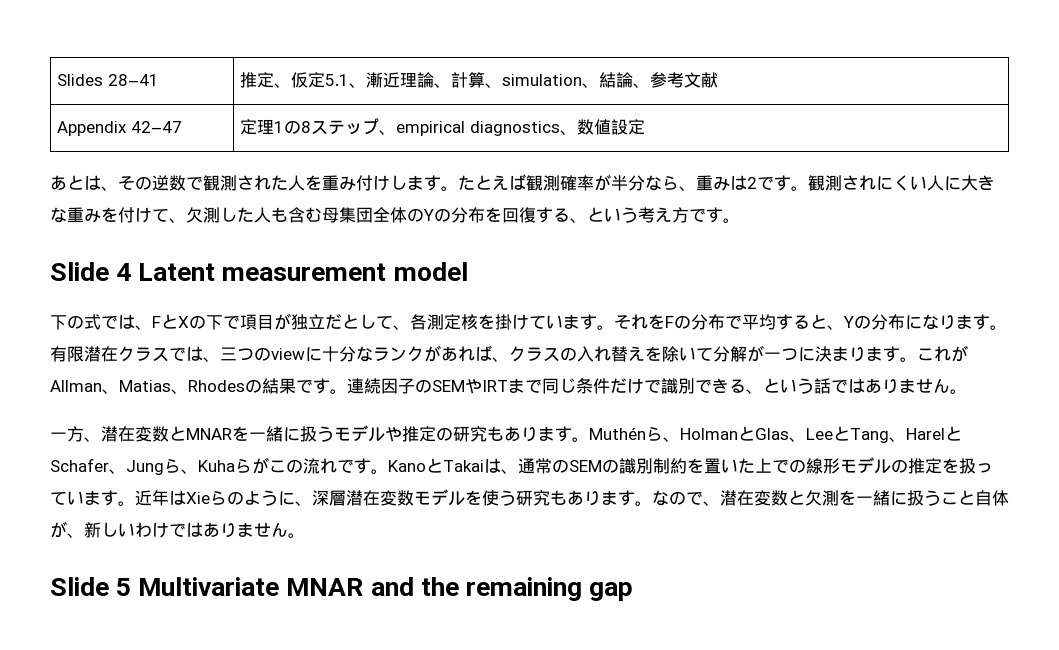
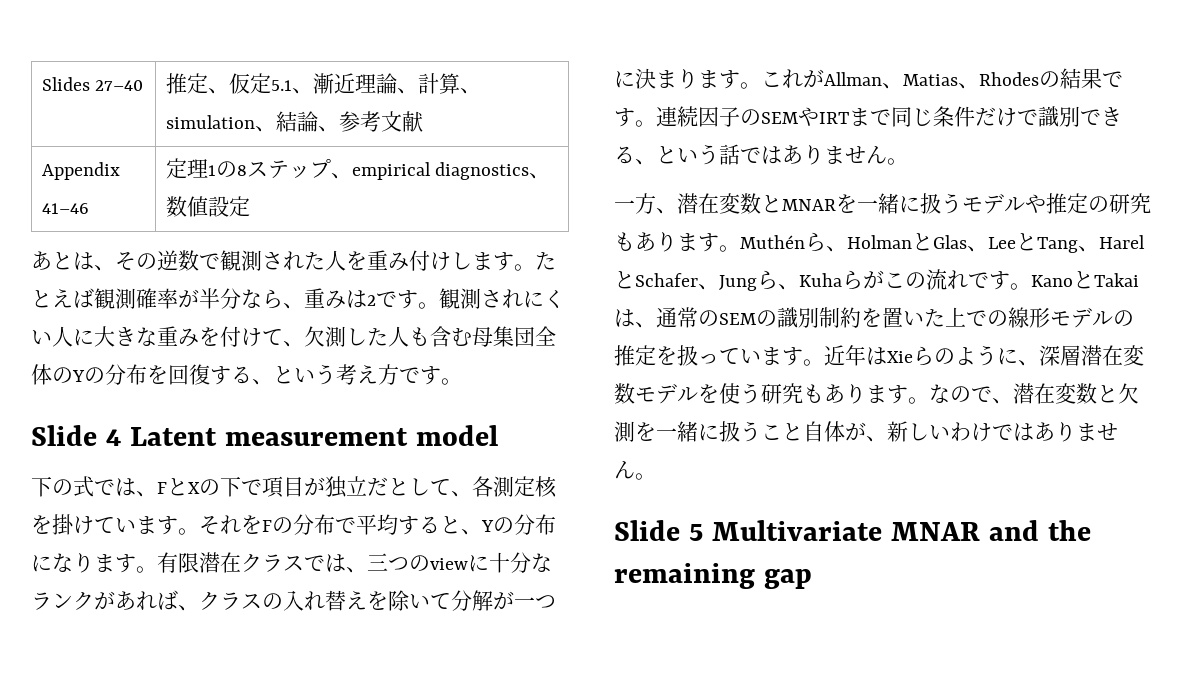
[107,74,159,86] 28–41 -> [95,80,144,91] 27–40
[130,121,182,133] 42–47 -> [41,203,89,214] 41–46

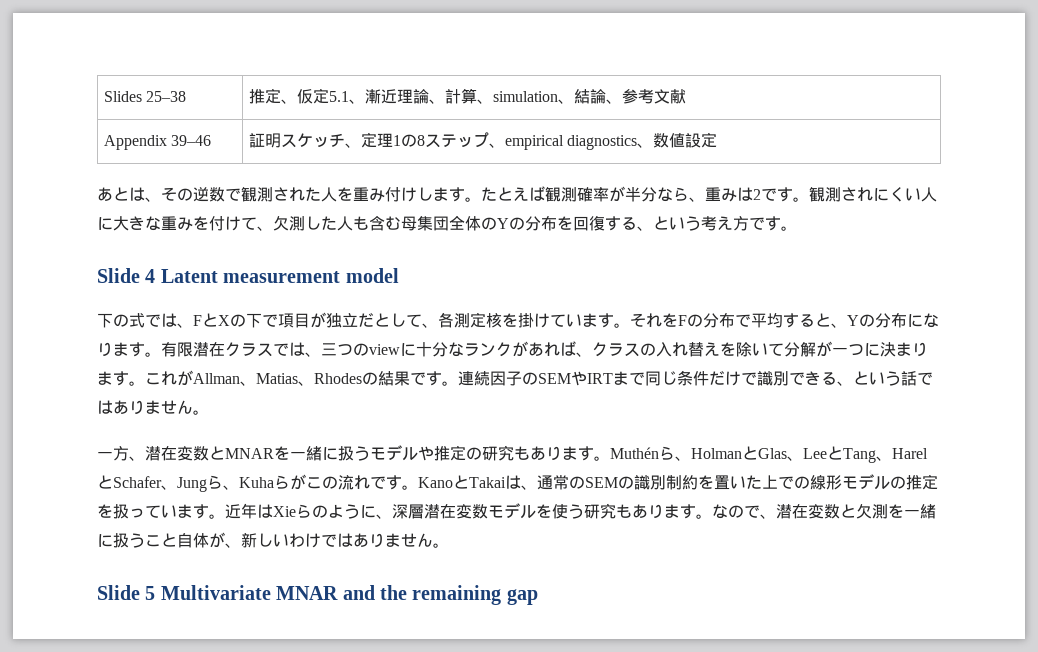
[95,80,144,91] 27–40 -> [146,91,187,102] 25–38
[41,203,89,214] 41–46 | -> [171,135,212,146] [248,133,361,148] 39–46 | 証明スケッチ、

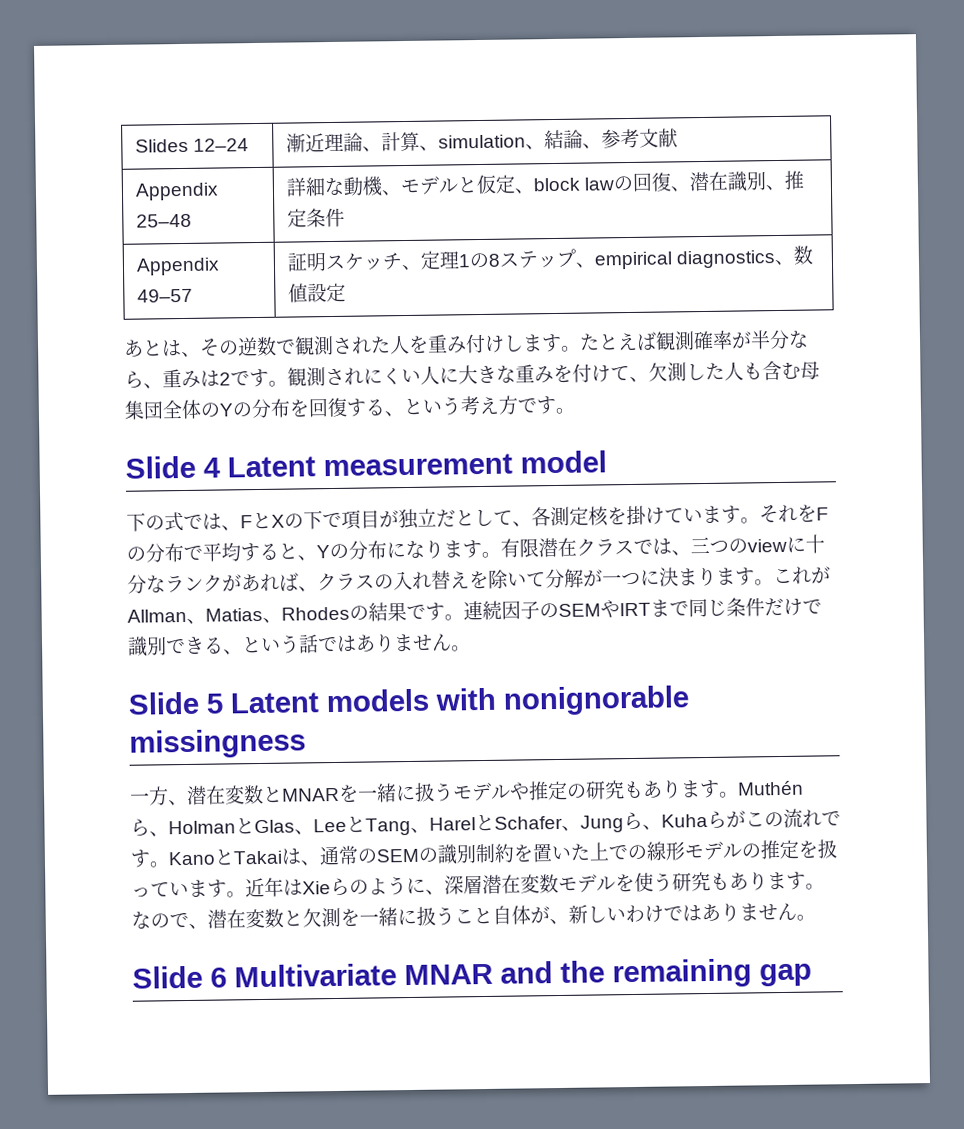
[146,91,187,102] [248,88,365,104] 25–38 | 推定、仮定5.1、 -> [192,138,249,152] 12–24 |
[171,135,212,146] 39–46 -> [135,213,192,228] [285,170,804,197] [286,207,345,228] [135,257,220,276] [136,288,193,303] 25–48 | 詳細な動機、モデルと仮定、block lawの回復、潜在識別、推定条件 // Appendix 49–57
(209, 412) none -> [128,685,690,716] [129,728,306,759] // Slide 5 Latent models with nonignorable missingness
[145,586,156,600] 5 -> [210,967,227,988] 6

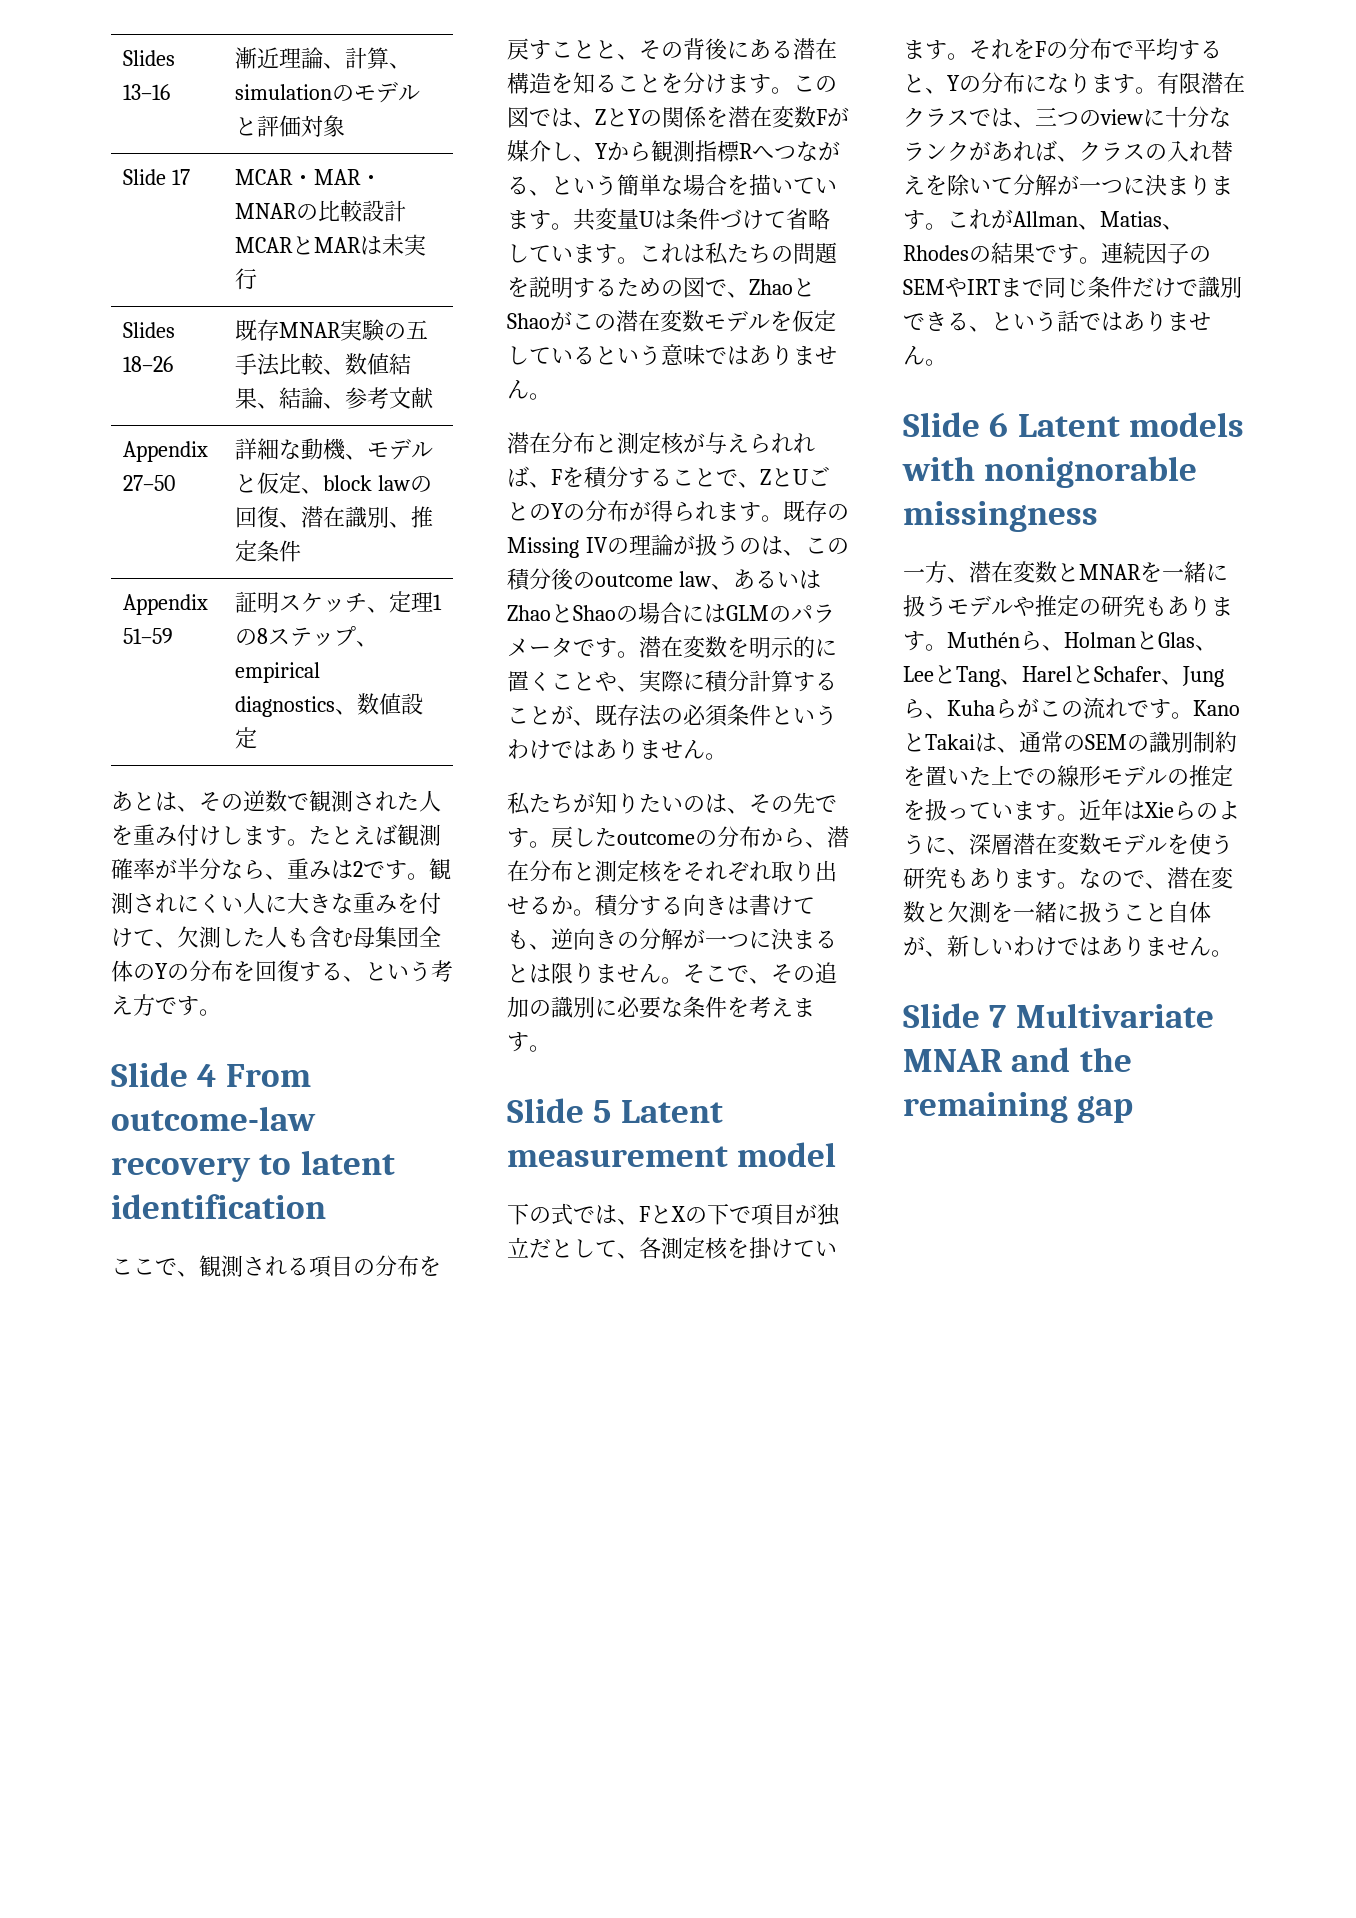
[134,138,249,153] Slides 12–24 -> [122,50,175,66] [122,84,170,100] Slides 13–16
(526, 141) none -> [331,82,420,103] [234,115,345,137] [122,169,190,185] [234,169,382,185] [234,200,406,222] [234,234,426,256] [234,268,257,290] [122,322,175,338] [122,356,173,372] [234,319,428,341] [234,353,411,376] [234,388,257,409] のモデルと評価対象 // Slide 17 | MCAR・MAR・MNARの比較設計MCARとMARは未実行 // Slides 18–26 | 既存MNAR実験の五手法比較、数値結果
[135,213,192,228] 25–48 -> [122,475,175,491] 27–50
[136,288,193,303] 49–57 -> [122,628,173,644] 51–59
(221, 467) none -> [225,1064,311,1087] [111,1106,316,1131] [111,1150,395,1182] [111,1194,326,1219] [111,1255,441,1278] [507,38,837,60] [507,72,837,94] [507,106,849,128] [507,140,840,162] [507,174,837,196] [507,208,830,231] [507,242,838,265] [507,276,815,298] [507,310,836,332] [507,344,837,366] [507,379,551,400] [507,432,815,455] [507,466,830,489] [507,500,849,522] [507,534,849,558] [507,568,821,591] [507,602,835,624] [507,636,837,658] [507,670,837,693] [507,704,837,727] [507,739,727,760] [507,792,837,815] [507,826,849,848] [507,860,837,883] [507,894,815,917] [507,928,837,950] [507,962,837,984] [507,996,815,1019] [507,1032,551,1052] [507,1098,612,1123] From outcome-law recovery to latent identification // ここで、観測される項目の分布を戻すことと、その背後にある潜在構造を知ることを分けます。この図では、ZとYの関係を潜在変数Fが媒介し、Yから観測指標Rへつながる、という簡単な場合を描いています。共変量Uは条件づけて省略しています。これは私たちの問題を説明するための図で、ZhaoとShaoがこの潜在変数モデルを仮定しているという意味ではありません。 // 潜在分布と測定核が与えられれば、Fを積分することで、ZとUごとのYの分布が得られます。既存のMissing IVの理論が扱うのは、この積分後のoutcome law、あるいはZhaoとShaoの場合にはGLMのパラメータです。潜在変数を明示的に置くことや、実際に積分計算することが、既存法の必須条件というわけではありません。 // 私たちが知りたいのは、その先です。戻したoutcomeの分布から、潜在分布と測定核をそれぞれ取り出せるか。積分する向きは書けても、逆向きの分解が一つに決まるとは限りません。そこで、その追加の識別に必要な条件を考えます。 // Slide 5
[206,693,223,714] 5 -> [989,412,1009,437] 6
[210,967,227,988] 6 -> [989,1005,1007,1028] 7

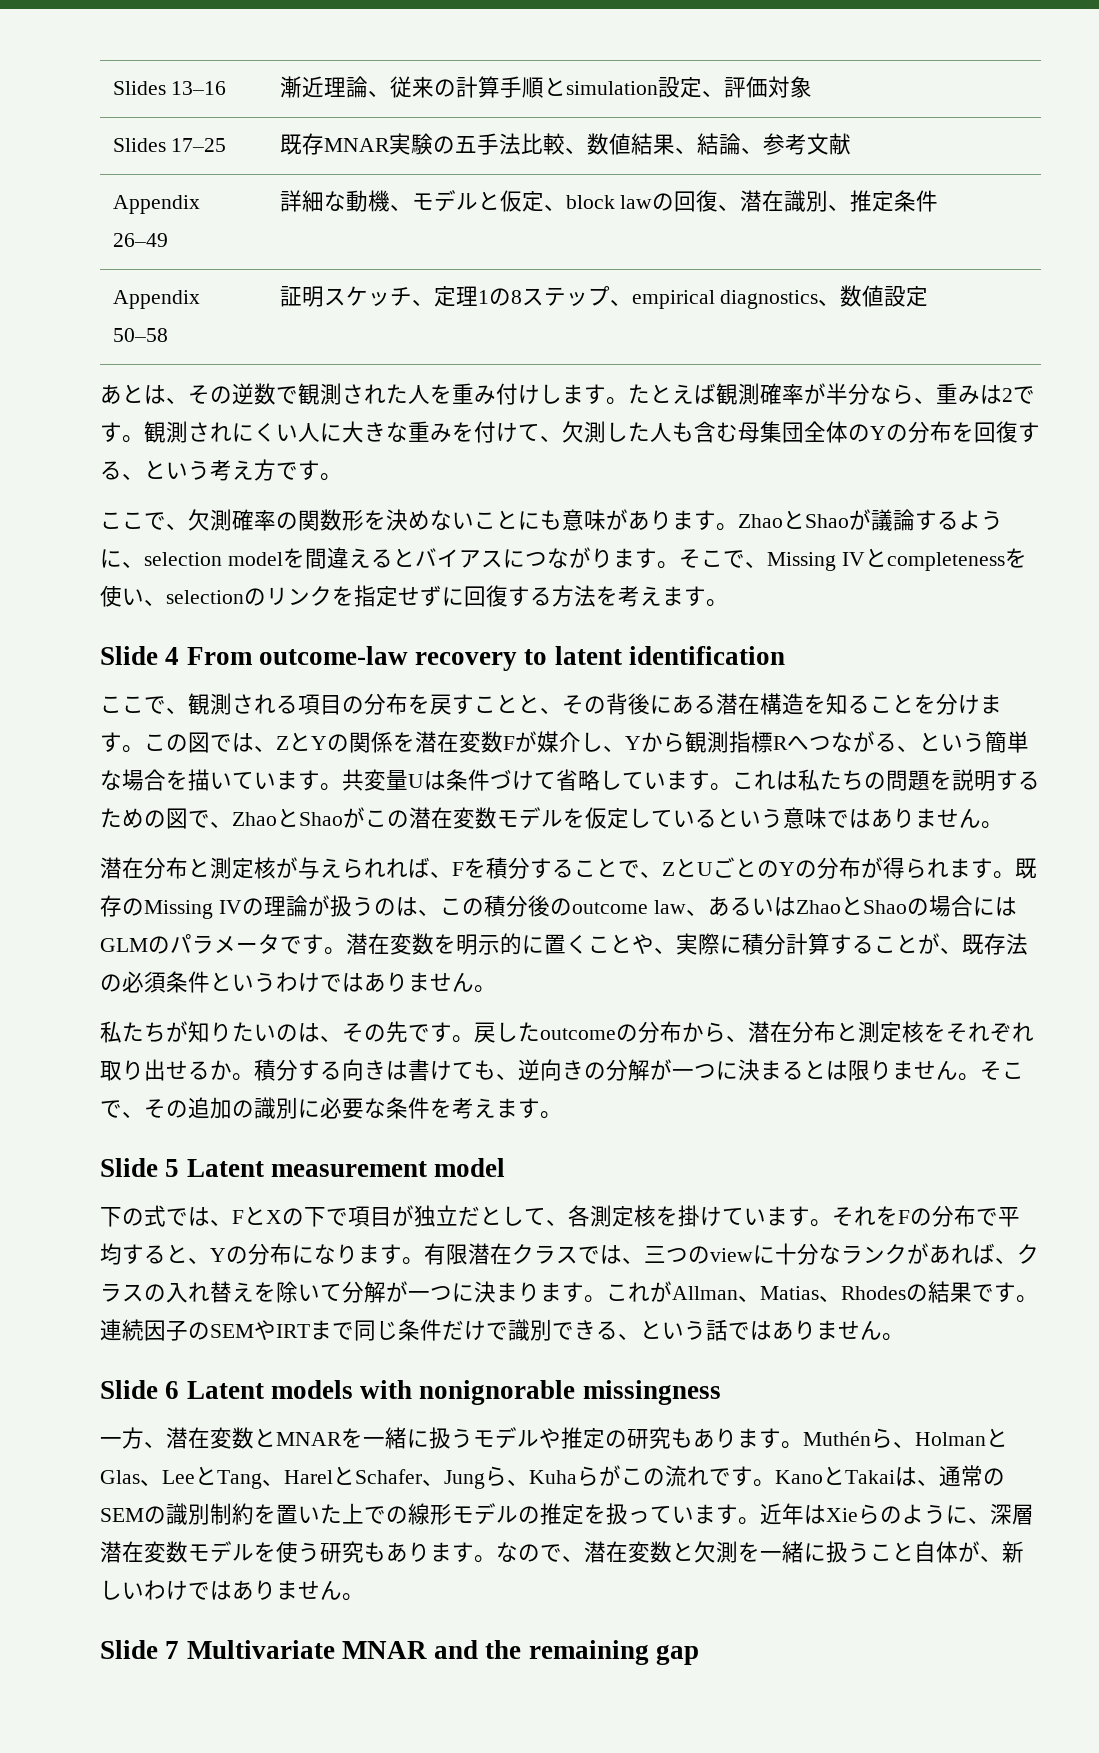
[344,47,411,69] [234,82,420,103] [234,115,345,137] [122,169,190,185] [234,169,382,185] [234,200,406,222] [234,234,426,256] [234,268,257,290] [122,322,175,338] [122,356,173,372] 計算、simulationのモデルと評価対象 // Slide 17 | MCAR・MAR・MNARの比較設計MCARとMARは未実行 // Slides 18–26 -> [389,76,812,98] [112,138,227,152] 従来の計算手順とsimulation設定、評価対象 // Slides 17–25
[122,475,175,491] 27–50 -> [112,233,168,247] 26–49
[122,628,173,644] 51–59 -> [112,328,168,342] 50–58
(221, 1012) none -> [100,509,1003,531] [100,547,1027,571] [100,585,728,607] // ここで、欠測確率の関数形を決めないことにも意味があります。ZhaoとShaoが議論するように、selection modelを間違えるとバイアスにつながります。そこで、Missing IVとcompletenessを使い、selectionのリンクを指定せずに回復する方法を考えます。

